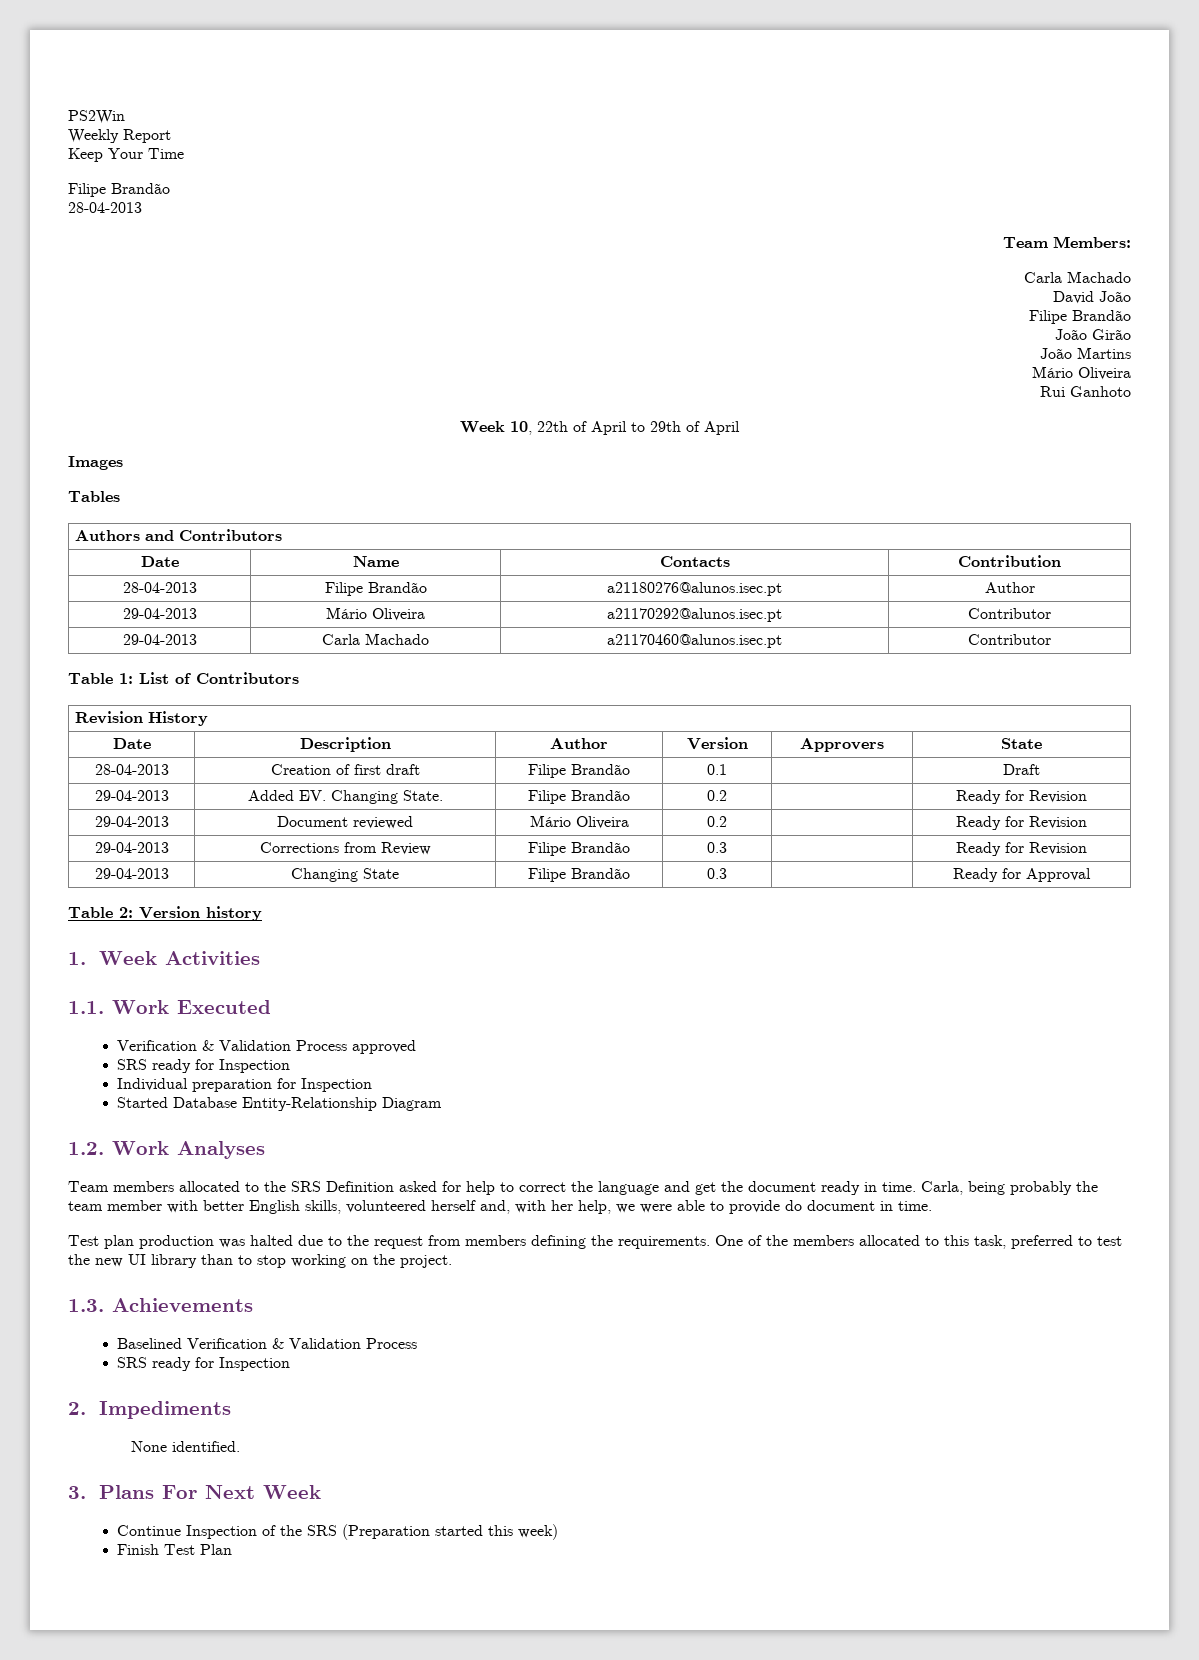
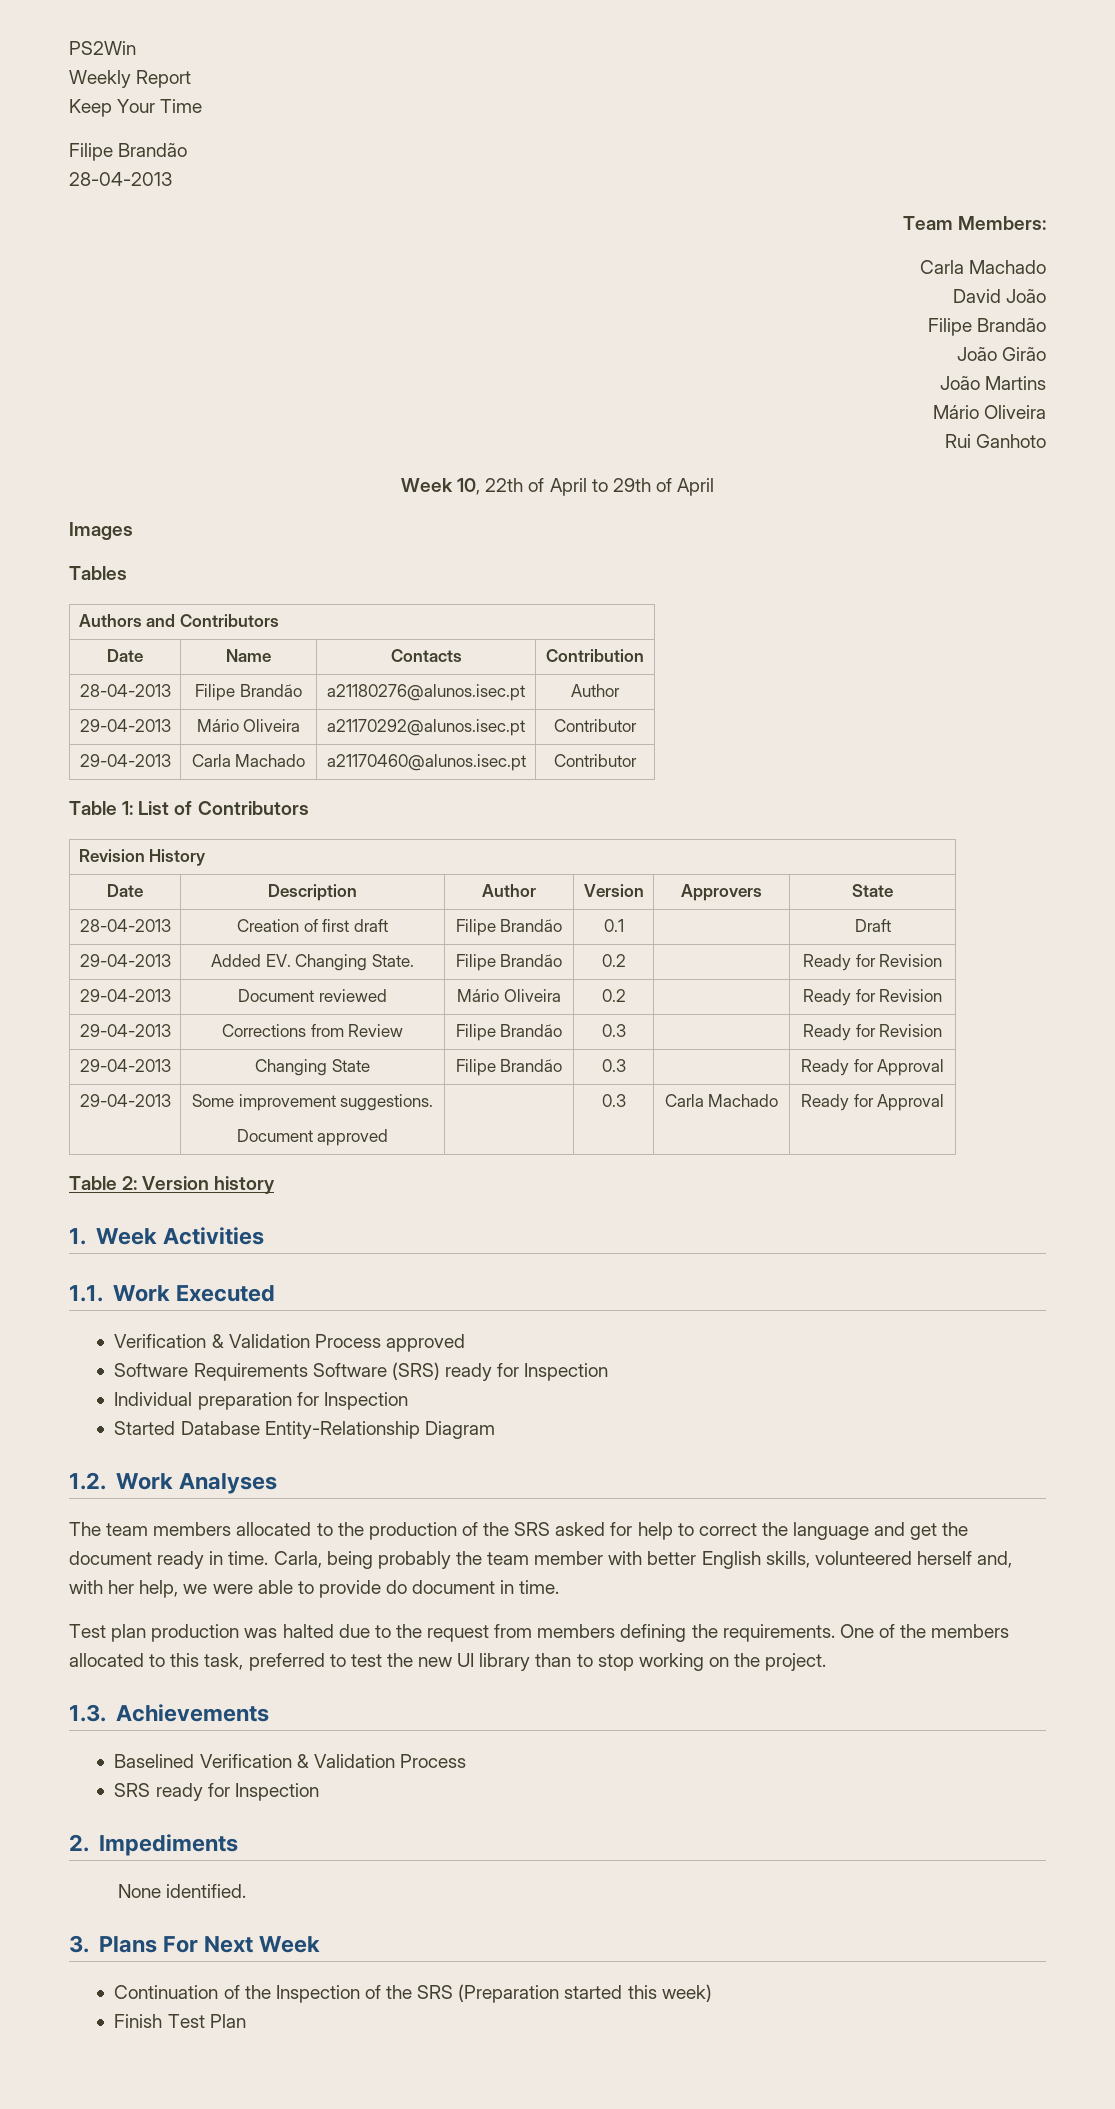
(1091, 875) none -> [79,1094,171,1107] [191,1094,434,1111] [236,1129,389,1146] [601,1094,626,1107] [664,1094,779,1107] [800,1094,945,1111] // 29-04-2013 | Some improvement suggestions. // Document approved | | 0.3 | Carla Machado | Ready for Approval
[116,1059,147,1070] SRS -> [114,1362,440,1381] Software Requirements Software (SRS)
[68,1181,109,1192] Team -> [69,1522,149,1536] The team
[291,1181,394,1192] SRS Definition -> [368,1522,551,1540] production of the SRS
[116,1525,181,1536] Continue -> [114,1985,271,1999] Continuation of the

